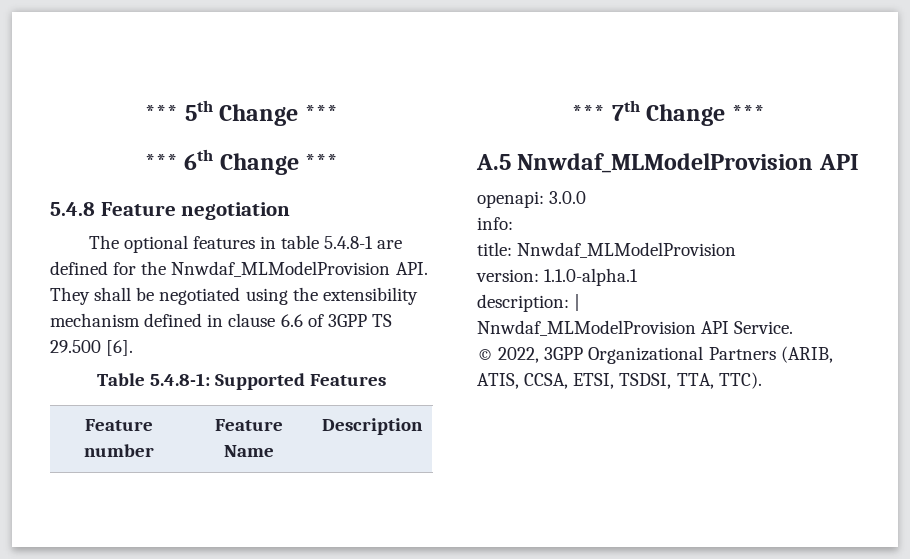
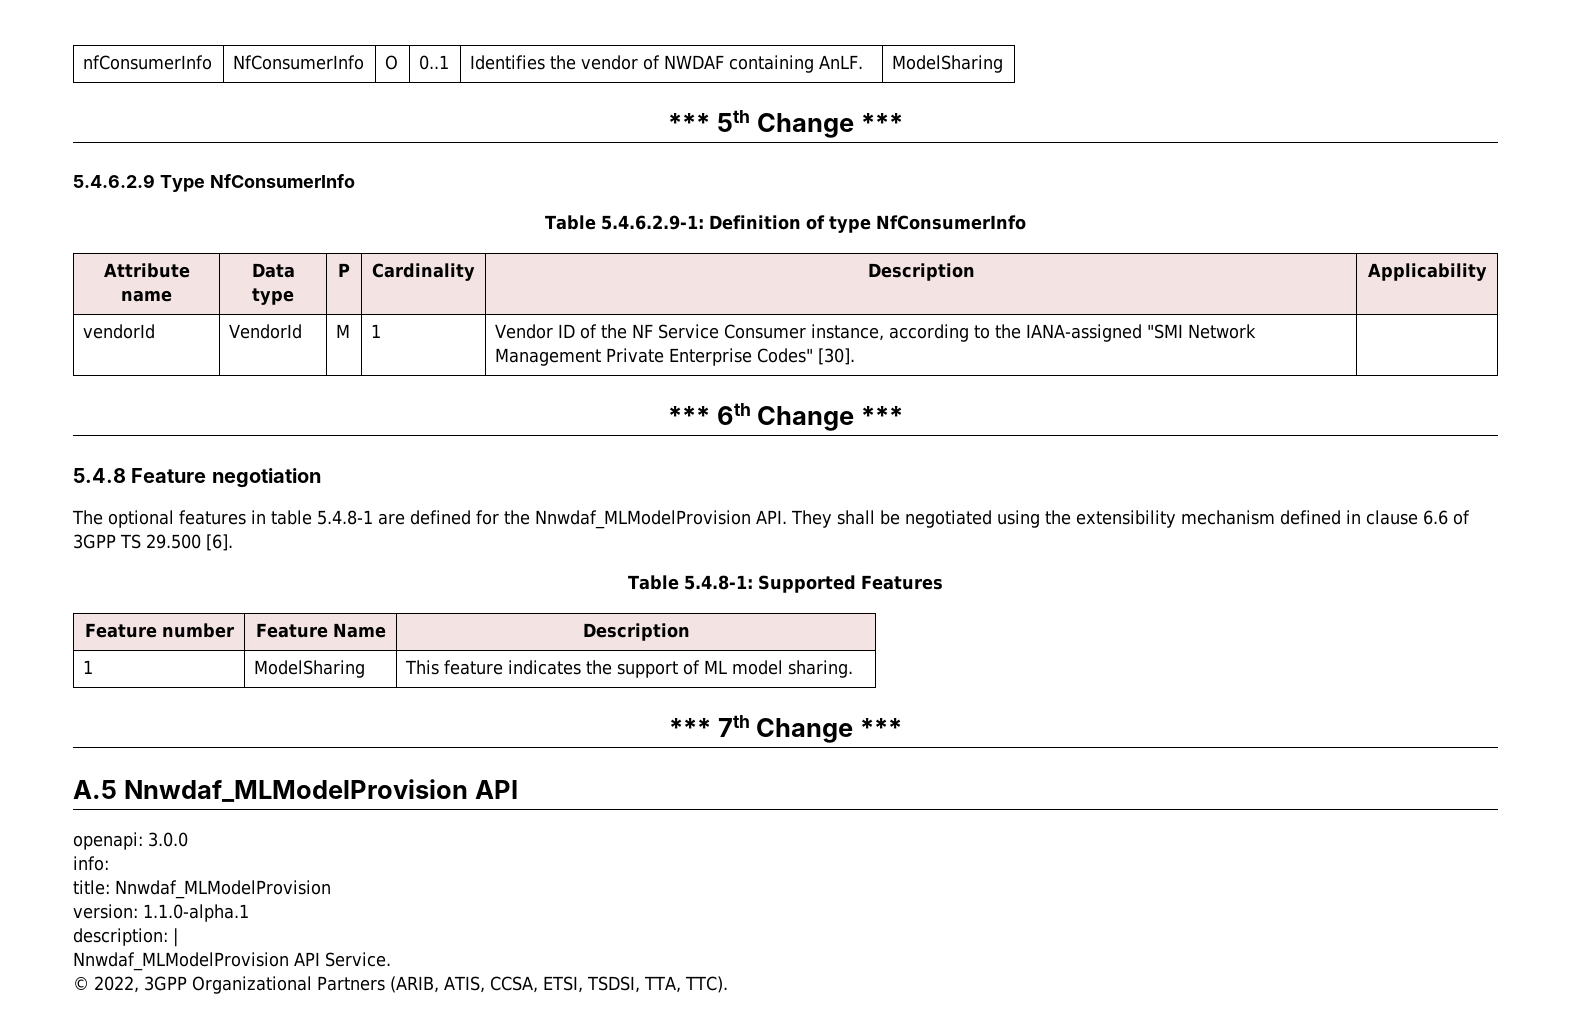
[145,100,338,126] *** 5th Change *** -> [83,55,213,70] [233,55,365,70] [385,55,399,70] [419,55,450,70] [470,55,864,73] [892,55,1004,73] [668,110,903,138] [73,174,355,192] [545,215,1026,233] [103,263,190,278] [121,290,172,302] [251,263,295,278] [252,288,294,305] [338,263,350,277] [372,263,475,281] [867,263,975,281] [1367,263,1487,281] [83,324,156,339] [229,324,303,339] [336,324,351,338] [371,324,382,338] [495,324,1257,342] [495,348,856,366] nfConsumerInfo | NfConsumerInfo | O | 0..1 | Identifies the vendor of NWDAF containing AnLF. | ModelSharing // *** 5th Change *** // 5.4.6.2.9 Type NfConsumerInfo // Table 5.4.6.2.9-1: Definition of type NfConsumerInfo // Attribute name | Data type | P | Cardinality | Description | Applicability // vendorId | VendorId | M | 1 | Vendor ID of the NF Service Consumer instance, according to the IANA-assigned "SMI Network Management Private Enterprise Codes" [30]. |
(423, 426) none -> [83,660,94,674] [254,660,366,678] [405,660,854,678] // 1 | ModelSharing | This feature indicates the support of ML model sharing.

